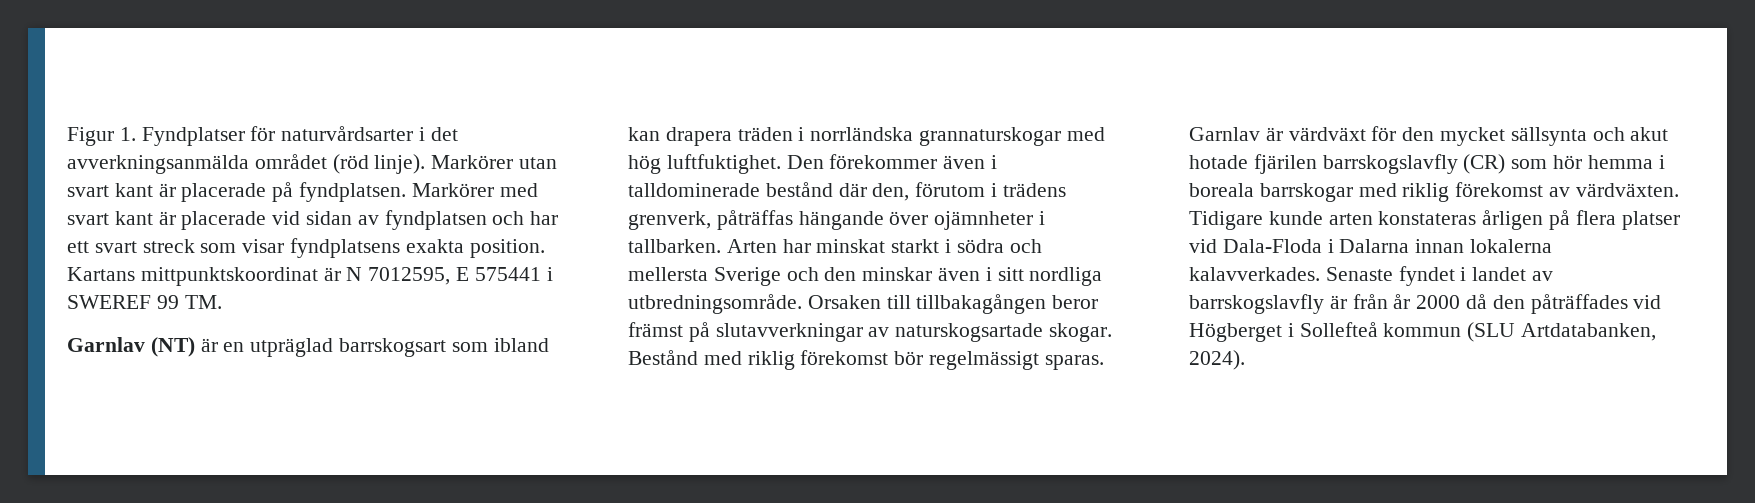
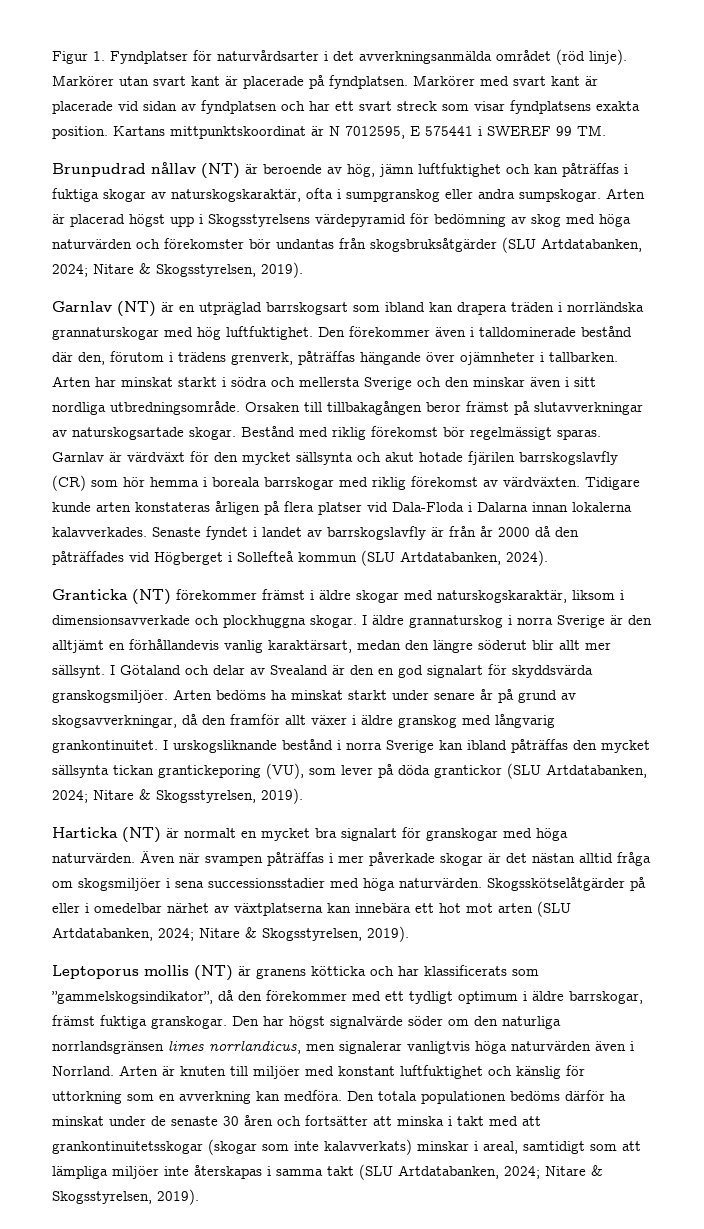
(222, 302) none -> [52,162,628,179] [52,188,645,202] [52,213,631,227] [52,237,642,253] [52,262,303,278] // Brunpudrad nållav (NT) är beroende av hög, jämn luftfuktighet och kan påträffas i fuktiga skogar av naturskogskaraktär, ofta i sumpgranskog eller andra sumpskogar. Arten är placerad högst upp i Skogsstyrelsens värdepyramid för bedömning av skog med höga naturvärden och förekomster bör undantas från skogsbruksåtgärder (SLU Artdatabanken, 2024; Nitare & Skogsstyrelsen, 2019).
(1245, 360) none -> [52,589,624,605] [52,615,652,628] [52,639,611,653] [52,664,593,678] [52,689,576,703] [52,714,555,728] [52,739,650,753] [52,763,647,779] [52,788,303,804] [52,827,568,843] [52,851,651,866] [52,877,646,891] [52,901,571,917] [52,926,409,942] [52,965,539,981] [52,990,643,1004] [52,1015,561,1029] [52,1040,634,1054] [52,1065,585,1079] [52,1090,626,1104] [52,1115,541,1126] [52,1139,641,1155] [52,1164,603,1180] [52,1189,199,1205] // Granticka (NT) förekommer främst i äldre skogar med naturskogskaraktär, liksom i dimensionsavverkade och plockhuggna skogar. I äldre grannaturskog i norra Sverige är den alltjämt en förhållandevis vanlig karaktärsart, medan den längre söderut blir allt mer sällsynt. I Götaland och delar av Svealand är den en god signalart för skyddsvärda granskogsmiljöer. Arten bedöms ha minskat starkt under senare år på grund av skogsavverkningar, då den framför allt växer i äldre granskog med långvarig grankontinuitet. I urskogsliknande bestånd i norra Sverige kan ibland påträffas den mycket sällsynta tickan grantickeporing (VU), som lever på döda grantickor (SLU Artdatabanken, 2024; Nitare & Skogsstyrelsen, 2019). // Harticka (NT) är normalt en mycket bra signalart för granskogar med höga naturvärden. Även när svampen påträffas i mer påverkade skogar är det nästan alltid fråga om skogsmiljöer i sena successionsstadier med höga naturvärden. Skogsskötselåtgärder på eller i omedelbar närhet av växtplatserna kan innebära ett hot mot arten (SLU Artdatabanken, 2024; Nitare & Skogsstyrelsen, 2019). // Leptoporus mollis (NT) är granens kötticka och har klassificerats som ”gammelskogsindikator”, då den förekommer med ett tydligt optimum i äldre barrskogar, främst fuktiga granskogar. Den har högst signalvärde söder om den naturliga norrlandsgränsen limes norrlandicus, men signalerar vanligtvis höga naturvärden även i Norrland. Arten är knuten till miljöer med konstant luftfuktighet och känslig för uttorkning som en avverkning kan medföra. Den totala populationen bedöms därför ha minskat under de senaste 30 åren och fortsätter att minska i takt med att grankontinuitetsskogar (skogar som inte kalavverkats) minskar i areal, samtidigt som att lämpliga miljöer inte återskapas i samma takt (SLU Artdatabanken, 2024; Nitare & Skogsstyrelsen, 2019).

